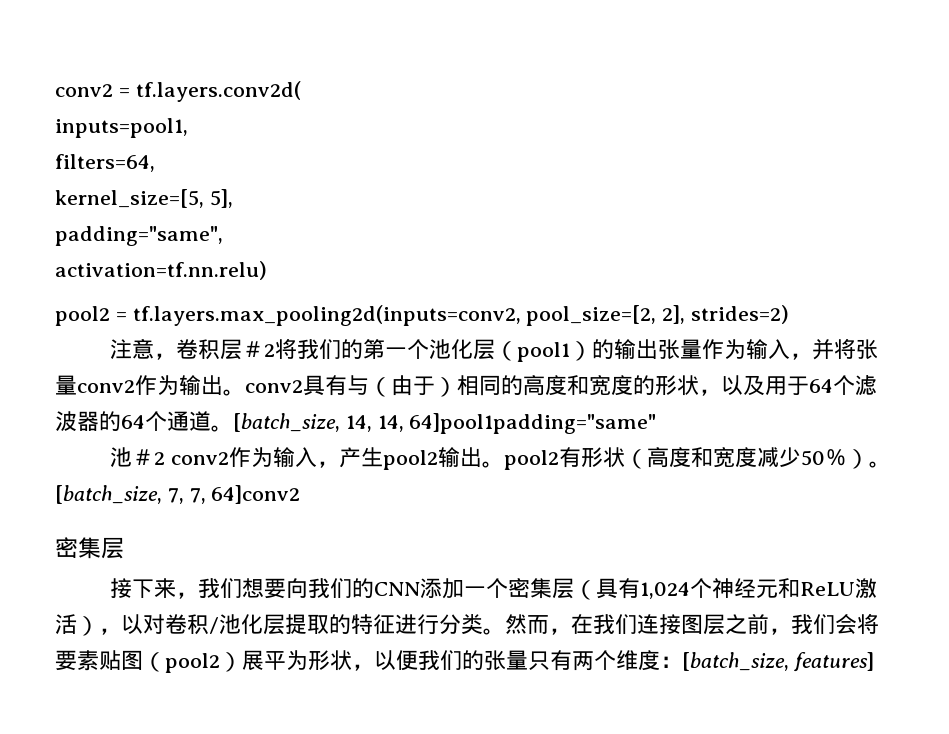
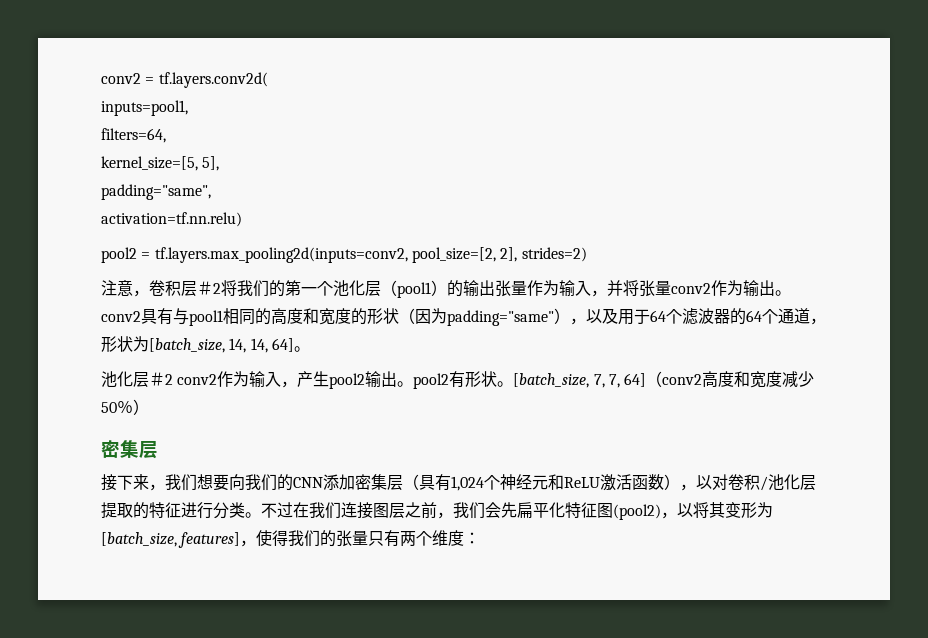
[369,375,457,397] （由于） -> [189,310,223,326] pool1
(699, 385) none -> [399,308,570,326] （因为padding="same"）
[211,425,233,432] 。 -> [810,318,826,325] [101,336,149,352] ，形状为
[409,413,657,434] [110,447,133,467] 64]pool1padding="same" // 池 -> [271,338,310,352] [101,371,149,387] 64]。 // 池化层
[624,449,647,469] （ -> [497,371,703,388] 。[batch_size, 7, 7, 64]（conv2
[868,461,891,468] [55,485,301,504] 。[batch_size, 7, 7, 64]conv2 -> (149, 407) none
[464,578,509,598] 一个 -> (355, 482) none
(77, 624) none -> [632,474,664,490] 函数
[505,614,571,635] 然而， -> [261,502,293,518] 不过
[857,613,879,634] [55,650,418,673] 将要素贴图（pool2）展平为形状，以便 -> [501,502,773,520] [101,530,289,548] 先扁平化特征图(pool2)，以将其变形为[batch_size, features]，使得
[682,652,874,672] [batch_size, features] -> (481, 538) none

